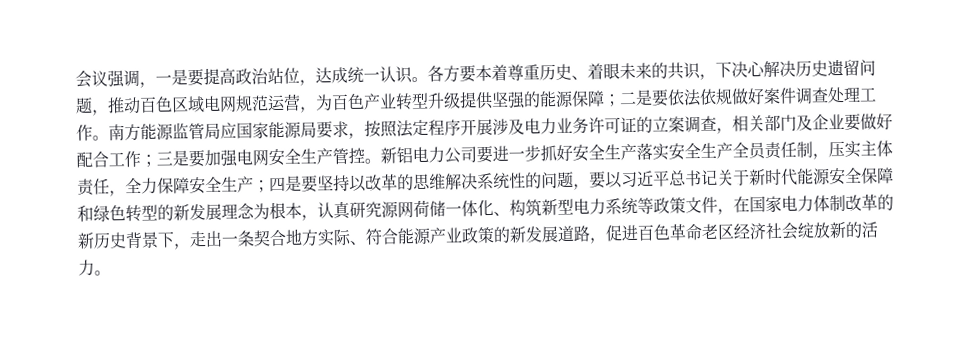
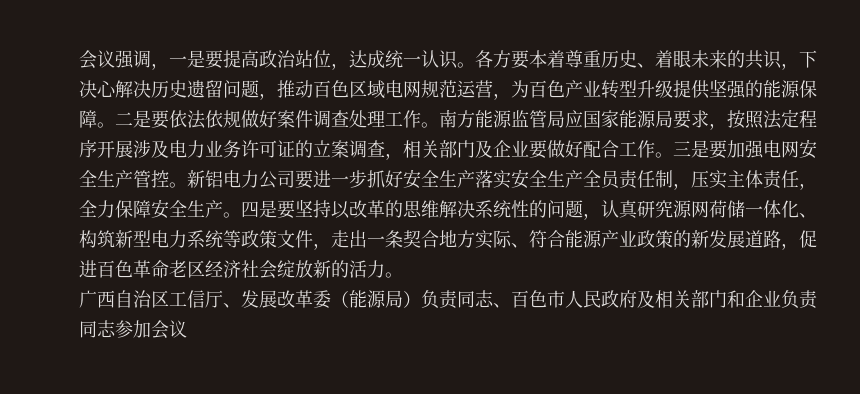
[603,94,621,107] ； -> [97,122,115,128] 。
[140,154,157,167] ； -> [655,152,673,158] 。
[253,180,270,193] ； -> [223,212,241,218] 。
[589,167,894,189] [77,201,318,223] 要以习近平总书记关于新时代能源安全保障和绿色转型的新发展理念为根本， -> (601, 216) none
[733,193,894,214] [77,231,191,250] 在国家电力体制改革的新历史背景下， -> (331, 246) none
(111, 273) none -> [79,290,818,309] [79,320,187,339] // 广西自治区工信厅、发展改革委（能源局）负责同志、百色市人民政府及相关部门和企业负责同志参加会议

